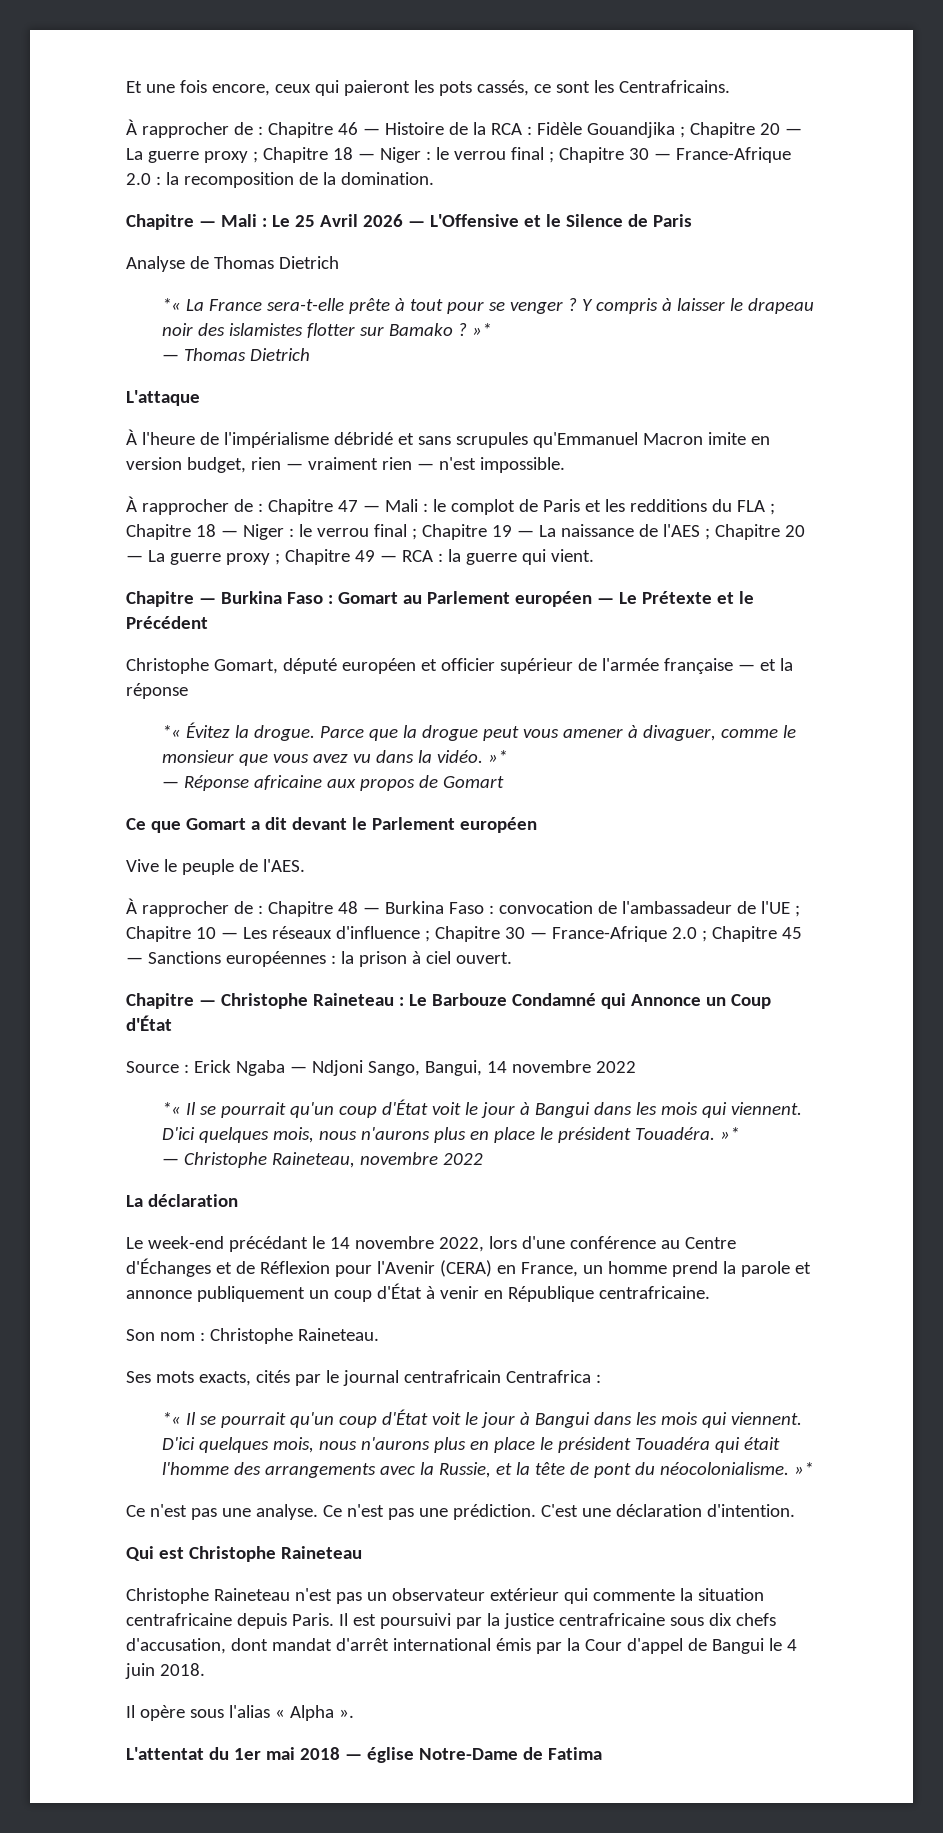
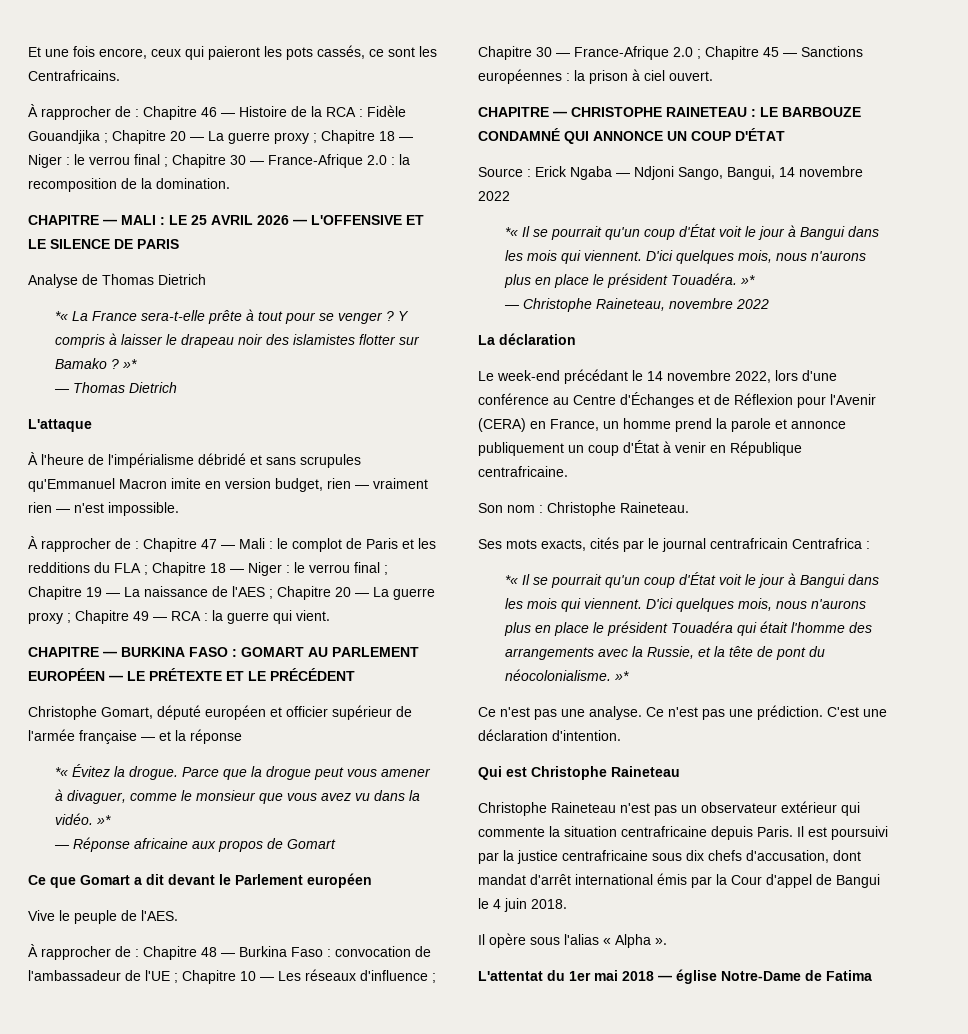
[126,214,692,230] Chapitre — Mali : Le 25 Avril 2026 — L'Offensive et le Silence de Paris -> [28,215,424,225] [28,239,179,249] CHAPITRE — MALI : LE 25 AVRIL 2026 — L'OFFENSIVE ET LE SILENCE DE PARIS
[126,591,754,607] [126,616,208,629] Chapitre — Burkina Faso : Gomart au Parlement européen — Le Prétexte et le Précédent -> [28,647,419,657] [28,668,355,681] CHAPITRE — BURKINA FASO : GOMART AU PARLEMENT EUROPÉEN — LE PRÉTEXTE ET LE PRÉCÉDENT
[126,993,771,1009] [126,1015,172,1031] Chapitre — Christophe Raineteau : Le Barbouze Condamné qui Annonce un Coup d'État -> [478,107,861,117] [478,128,785,144] CHAPITRE — CHRISTOPHE RAINETEAU : LE BARBOUZE CONDAMNÉ QUI ANNONCE UN COUP D'ÉTAT

